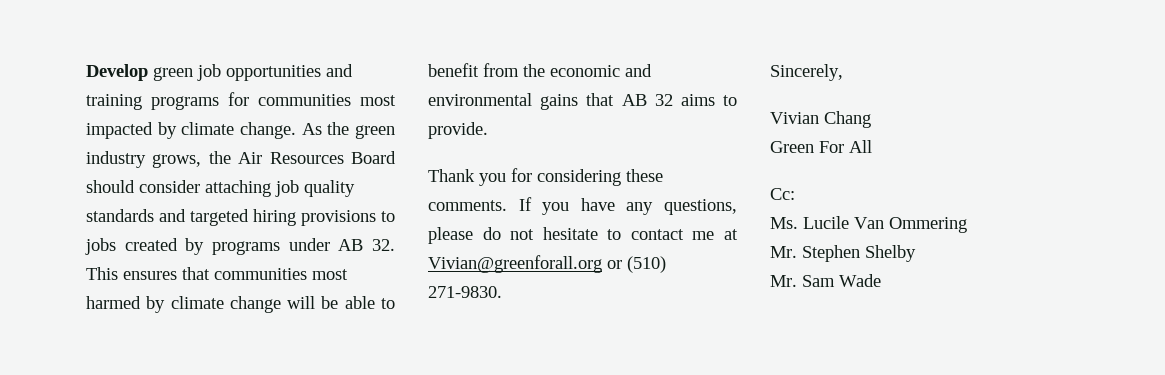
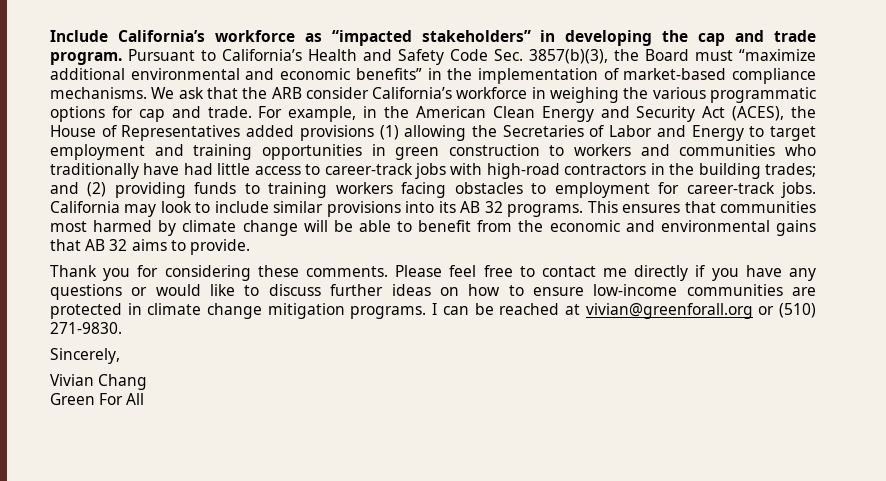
[86,64,353,81] [86,92,396,110] [86,122,395,139] [86,151,396,168] [86,180,355,197] [86,209,395,226] [85,238,395,255] Develop green job opportunities and training programs for communities most impacted by climate change. As the green industry grows, the Air Resources Board should consider attaching job quality standards and targeted hiring provisions to jobs created by programs under AB 32. -> [50,30,816,46] [50,49,816,65] [50,68,816,84] [50,87,816,103] [50,106,816,122] [50,125,816,141] [50,144,816,160] [50,163,817,179] [50,182,816,198] [50,201,584,217] Include California’s workforce as “impacted stakeholders” in developing the cap and trade program. Pursuant to California’s Health and Safety Code Sec. 3857(b)(3), the Board must “maximize additional environmental and economic benefits” in the implementation of market-based compliance mechanisms. We ask that the ARB consider California’s workforce in weighing the various programmatic options for cap and trade. For example, in the American Clean Energy and Security Act (ACES), the House of Representatives added provisions (1) allowing the Secretaries of Labor and Energy to target employment and training opportunities in green construction to workers and communities who traditionally have had little access to career-track jobs with high-road contractors in the building trades; and (2) providing funds to training workers facing obstacles to employment for career-track jobs. California may look to include similar provisions into its AB 32 programs.
[518,197,737,215] [428,227,738,244] [428,255,602,273] If you have any questions, please do not hesitate to contact me at Vivian@greenforall.org -> [395,265,816,281] [50,284,816,300] [50,303,753,319] Please feel free to contact me directly if you have any questions or would like to discuss further ideas on how to ensure low-income communities are protected in climate change mitigation programs. I can be reached at vivian@greenforall.org
[770,188,795,200] [770,216,967,233] [770,245,916,262] [770,274,881,287] // Cc: // Ms. Lucile Van Ommering // Mr. Stephen Shelby // Mr. Sam Wade -> (145, 399) none

